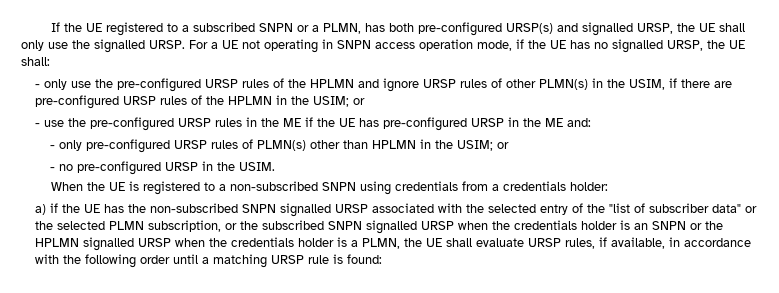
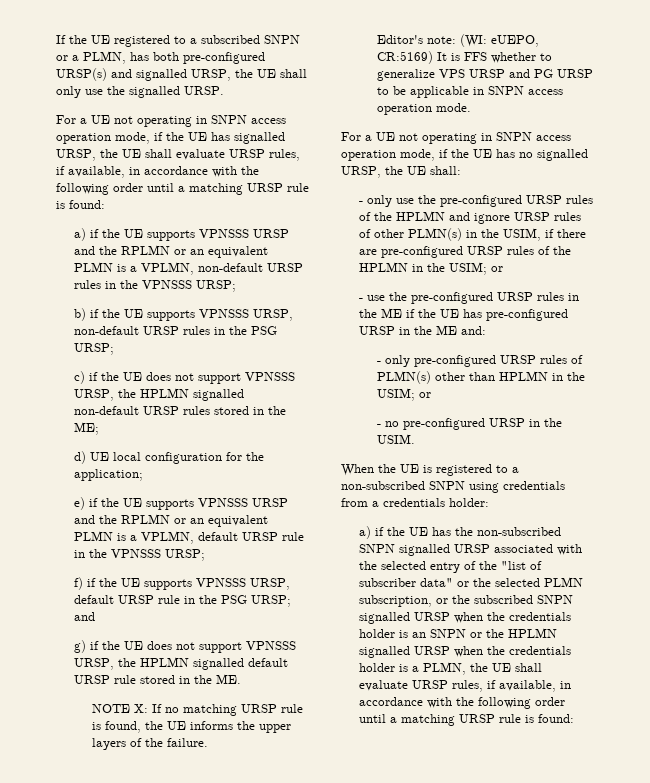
(185, 44) none -> [56,115,286,127] [56,132,285,144] [56,149,300,161] [56,166,259,178] [56,183,309,195] [56,200,105,209] [73,228,289,241] [73,245,268,258] [73,262,303,275] [73,280,236,292] [73,308,293,321] [73,326,277,335] [73,343,114,355] [73,371,295,384] [73,388,244,401] [73,406,286,415] [73,422,99,435] [73,451,264,464] [73,469,143,481] [73,497,288,510] [73,514,268,527] [73,531,304,544] [73,549,205,561] [73,577,290,590] [73,595,291,607] [73,612,95,621] [73,640,296,653] [73,657,288,670] [73,674,241,684] [91,704,303,716] [91,721,291,733] [91,738,208,750] [376,34,539,47] [376,51,552,64] [376,69,593,81] [376,86,563,98] [376,103,471,115] // For a UE not operating in SNPN access operation mode, if the UE has signalled URSP, the UE shall evaluate URSP rules, if available, in accordance with the following order until a matching URSP rule is found: // a) if the UE supports VPNSSS URSP and the RPLMN or an equivalent PLMN is a VPLMN, non-default URSP rules in the VPNSSS URSP; // b) if the UE supports VPNSSS URSP, non-default URSP rules in the PSG URSP; // c) if the UE does not support VPNSSS URSP, the HPLMN signalled non-default URSP rules stored in the ME; // d) UE local configuration for the application; // e) if the UE supports VPNSSS URSP and the RPLMN or an equivalent PLMN is a VPLMN, default URSP rule in the VPNSSS URSP; // f) if the UE supports VPNSSS URSP, default URSP rule in the PSG URSP; and // g) if the UE does not support VPNSSS URSP, the HPLMN signalled default URSP rule stored in the ME. // NOTE X: If no matching URSP rule is found, the UE informs the upper layers of the failure. // Editor's note: (WI: eUEPO, CR:5169) It is FFS whether to generalize VPS URSP and PG URSP to be applicable in SNPN access operation mode. //

